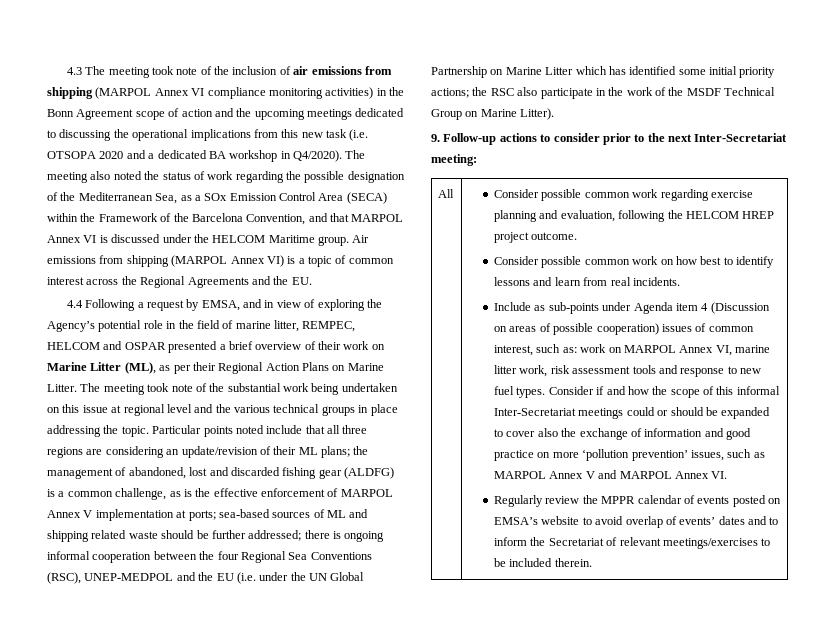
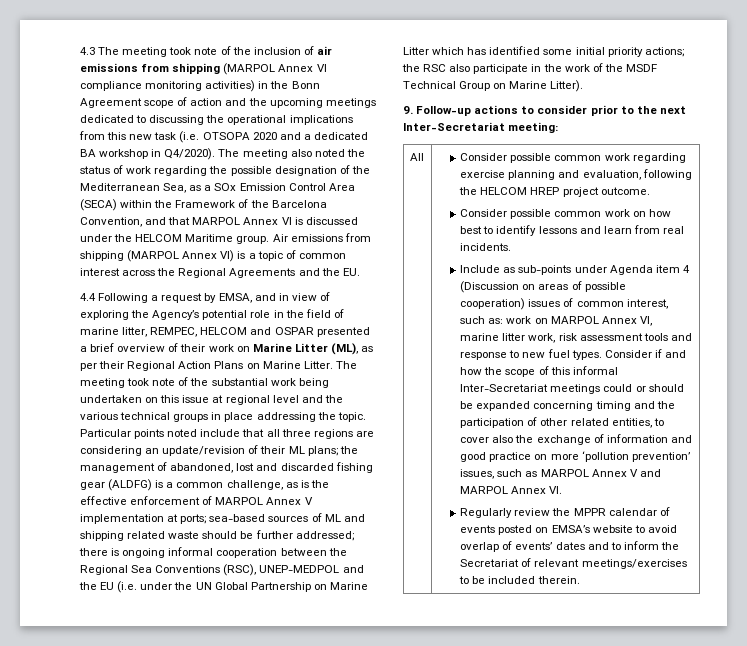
[217,551,239,560] four -> (347, 552) none
(771, 413) none -> [533,401,675,411] [460,417,652,428] concerning timing and the participation of other related entities,

